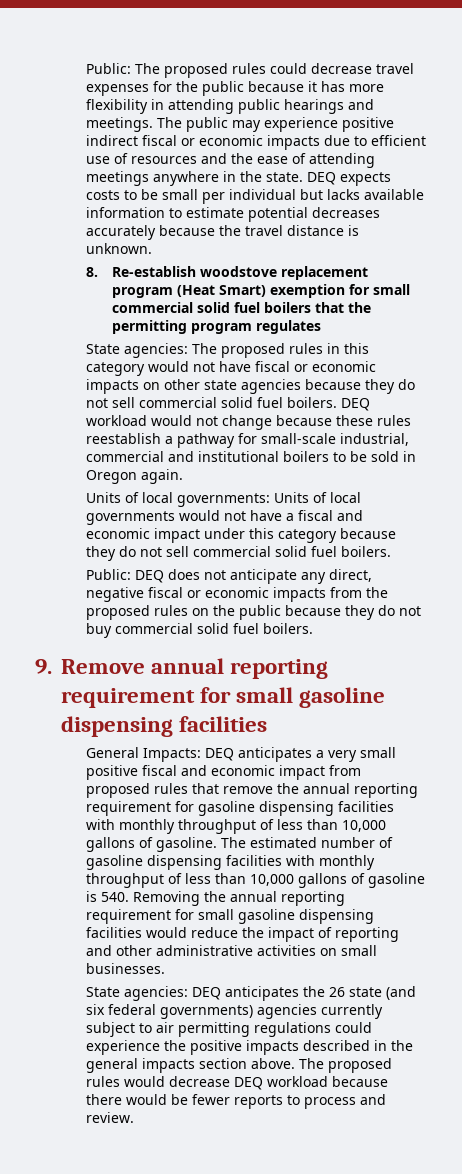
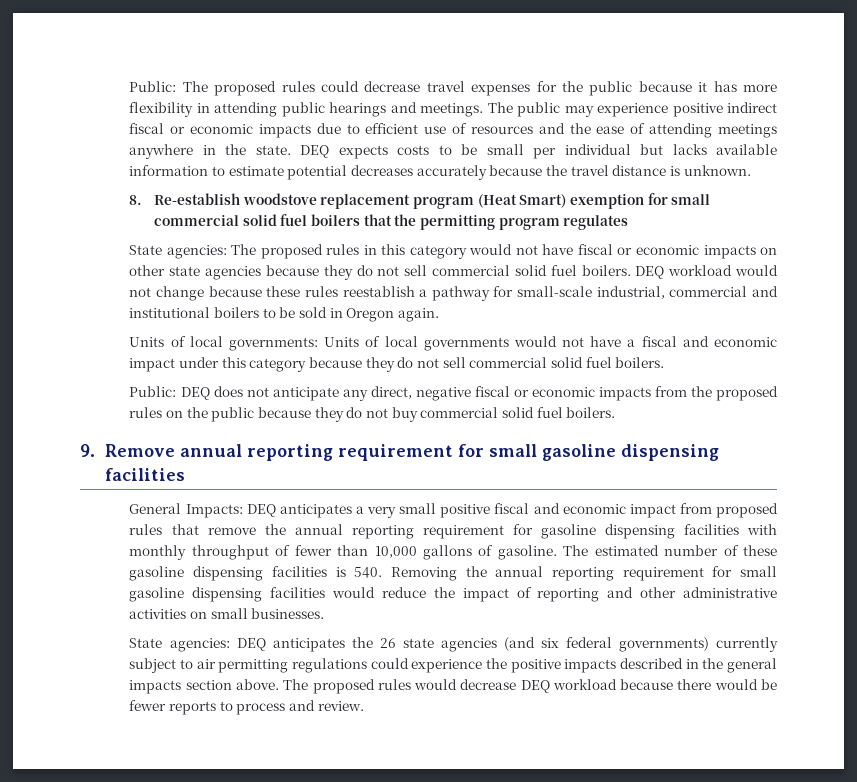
[277,819,304,830] less -> [294,545,332,556] fewer
[86,855,376,870] [86,873,426,888] gasoline dispensing facilities with monthly throughput of less than 10,000 gallons of gasoline -> [743,545,777,556] [129,566,327,581] these gasoline dispensing facilities
(383, 992) none -> [440,638,497,652] agencies
[257,1004,318,1019] agencies -> (709, 644) none

